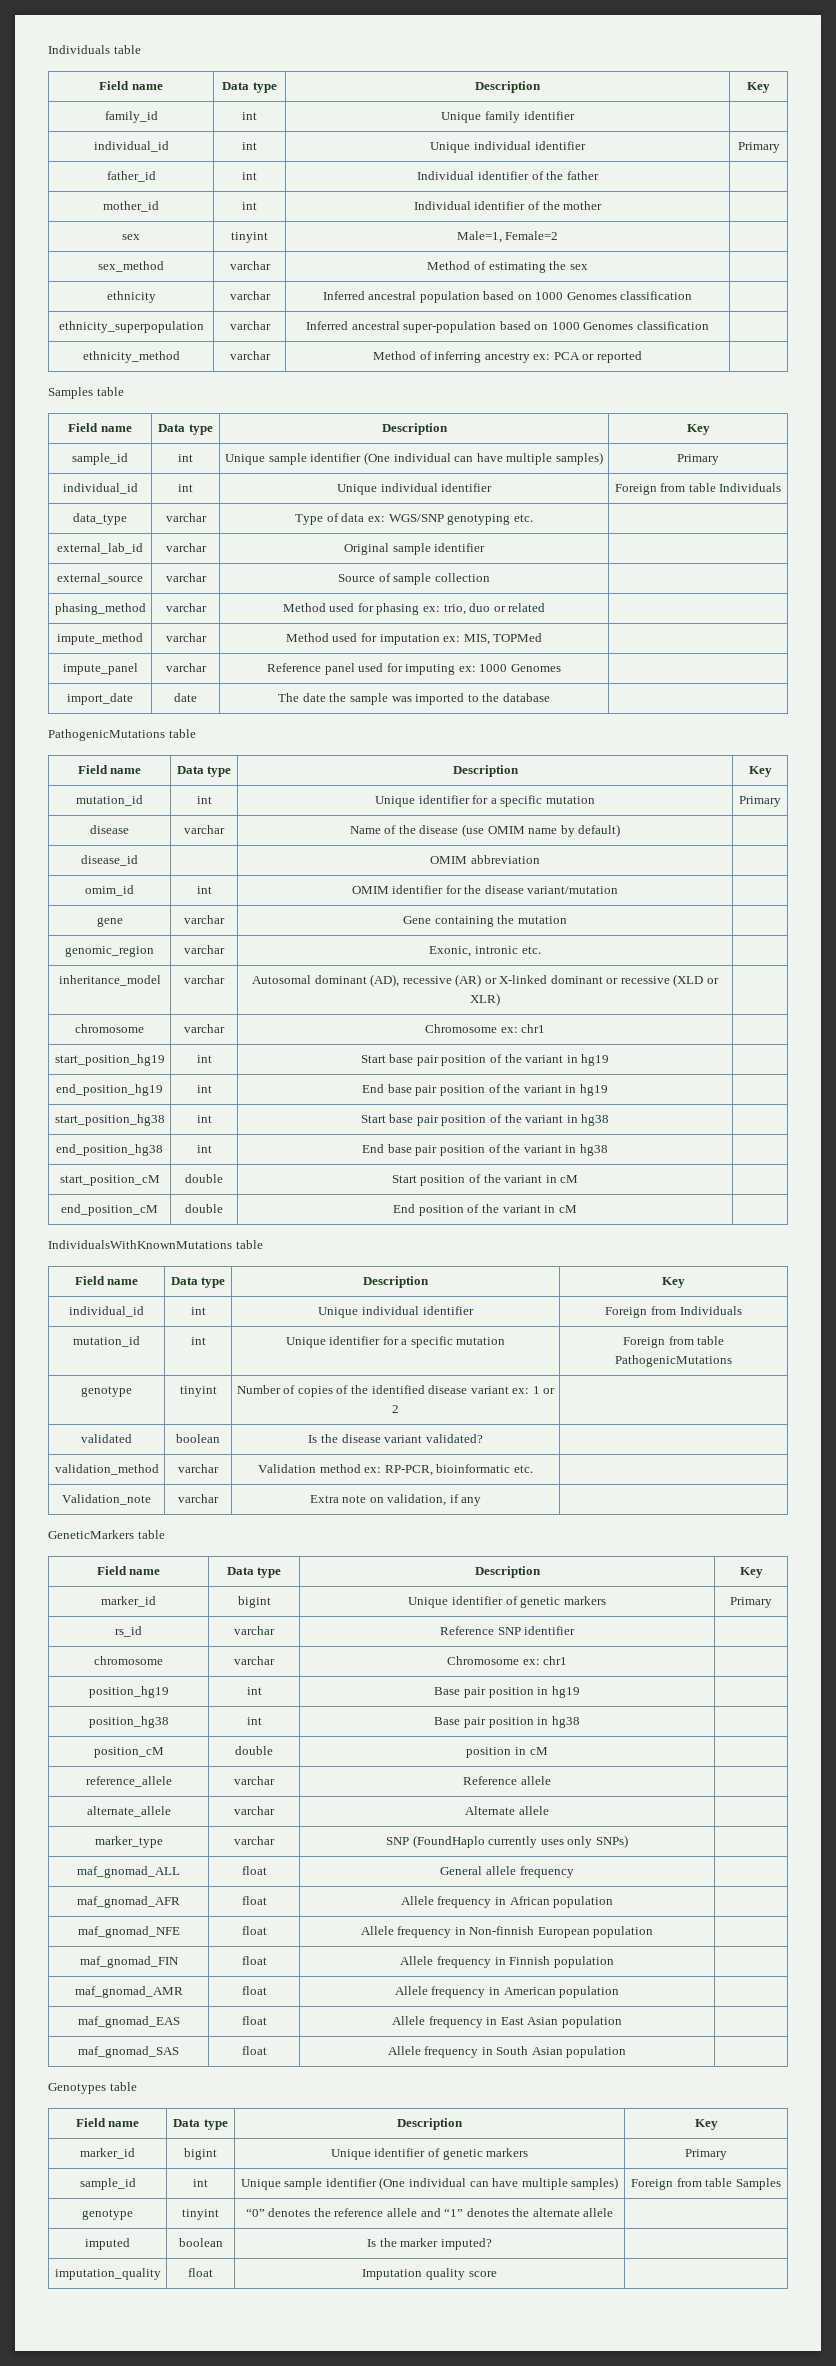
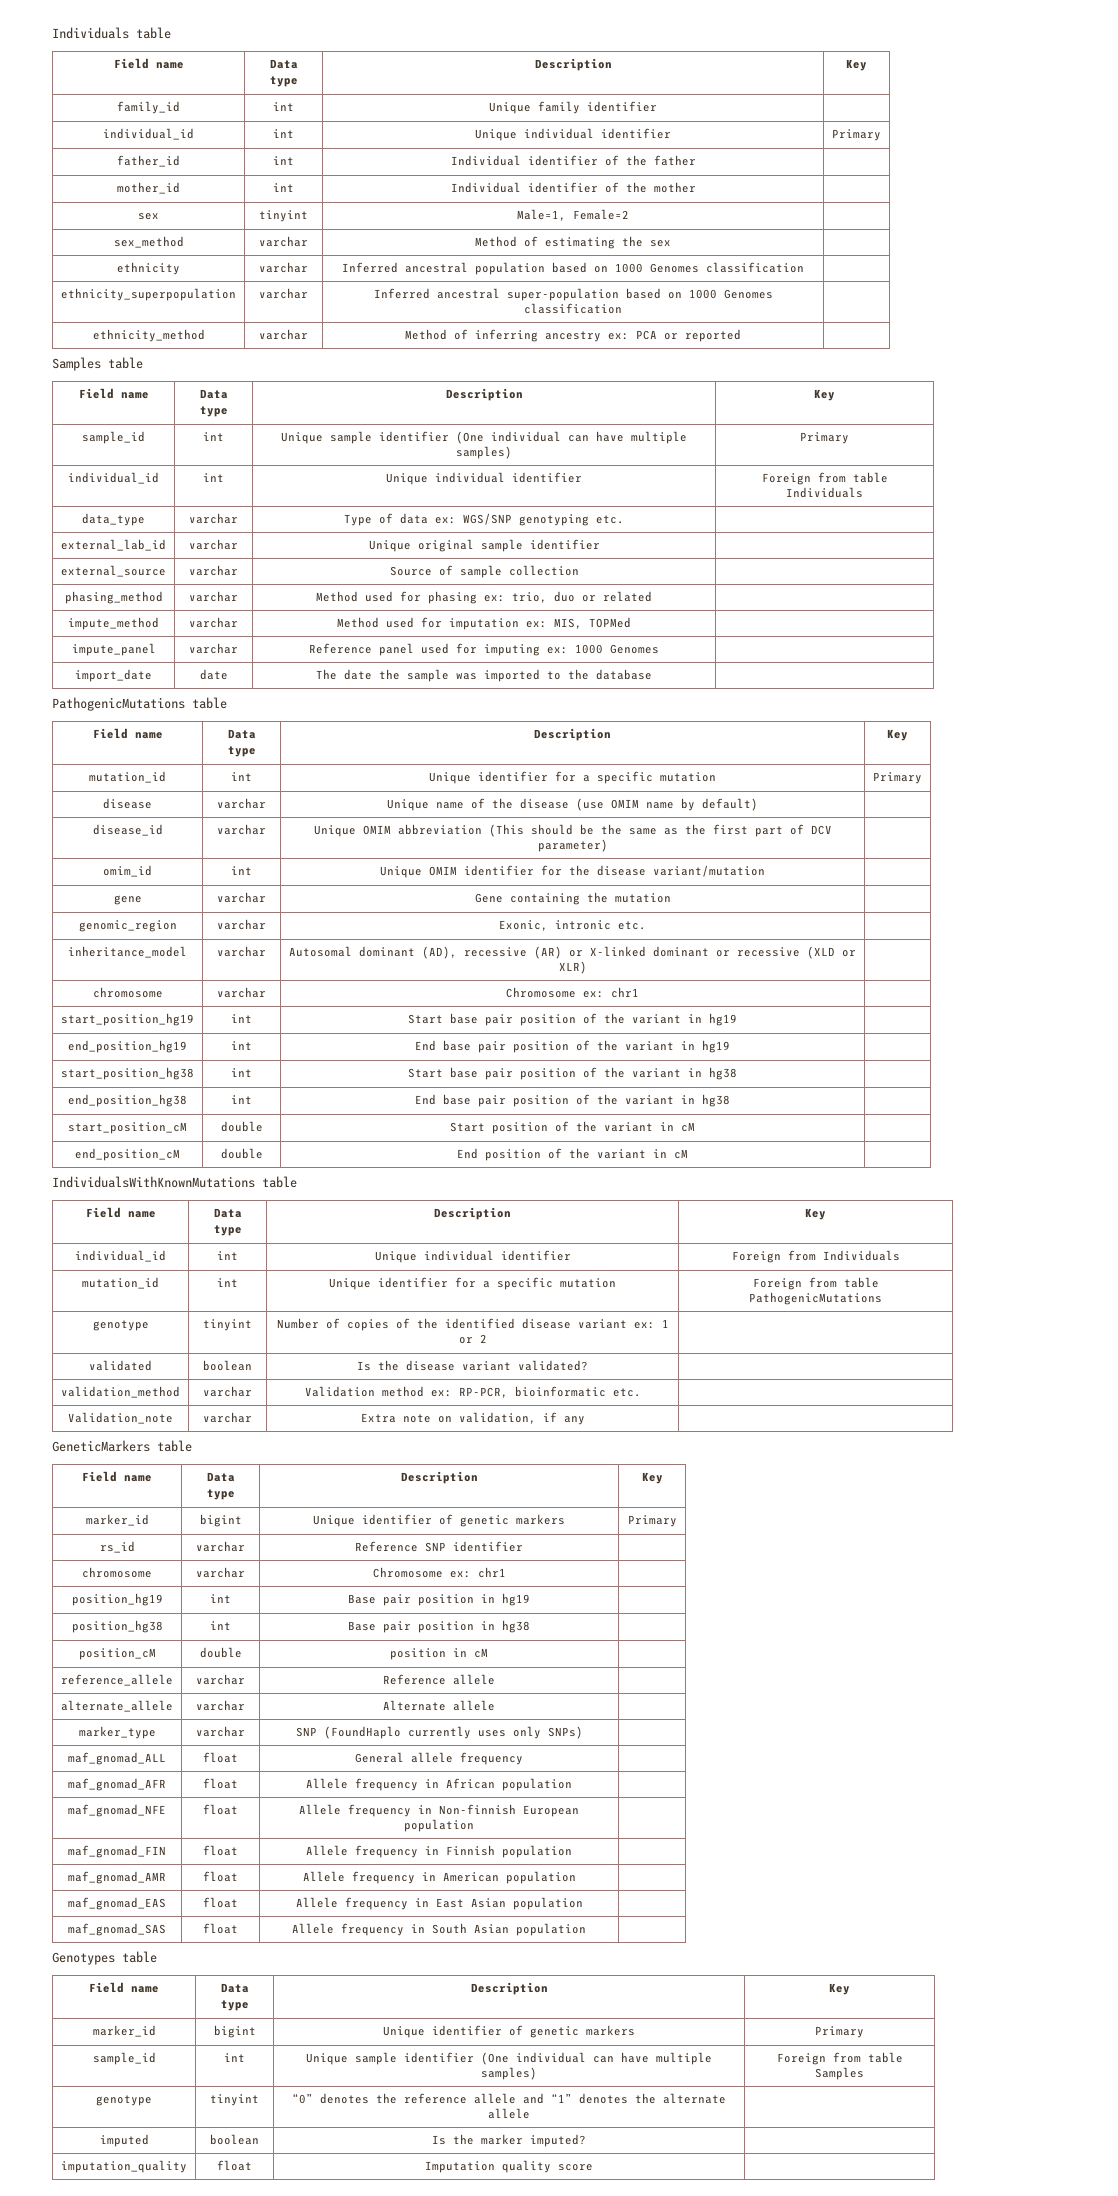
[343,543,389,555] Original -> [368,539,474,552] Unique original
[349,826,381,834] Name -> [387,799,464,811] Unique name
(138, 860) | -> [217,824,266,835] [313,825,356,837] varchar | Unique
(540, 859) none -> [488,824,832,837] [537,839,608,852] (This should be the same as the first part of DCV parameter)
(212, 890) none -> [380,866,422,878] Unique

